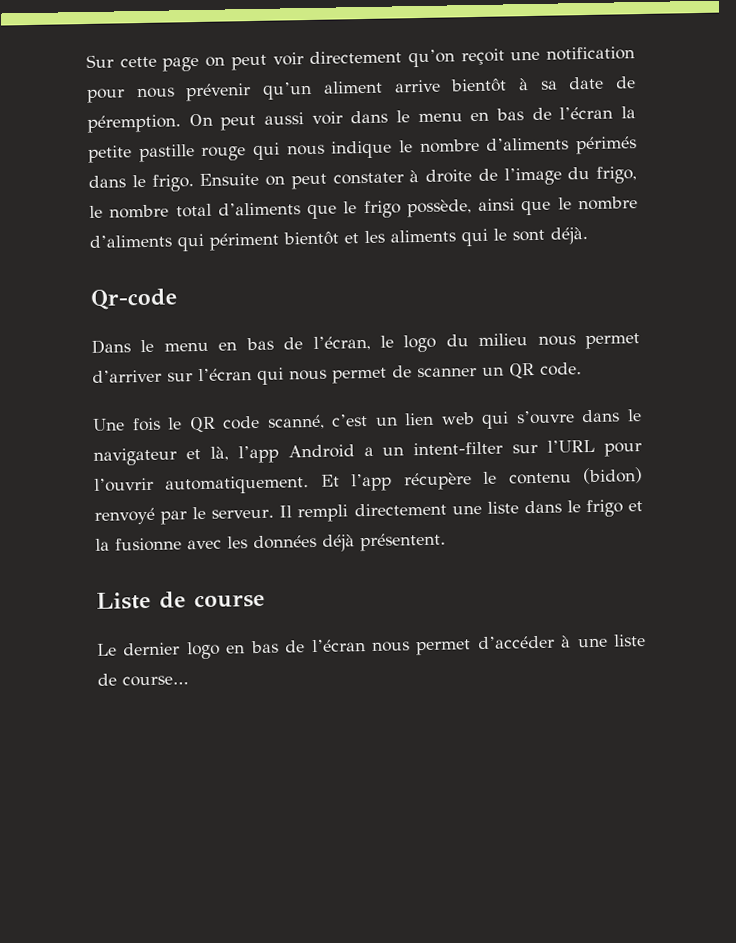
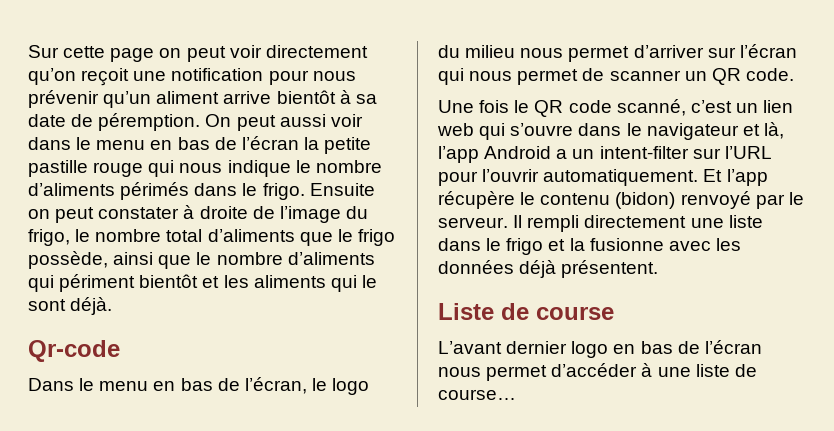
[97,643,117,656] Le -> [438,341,502,354] L’avant

